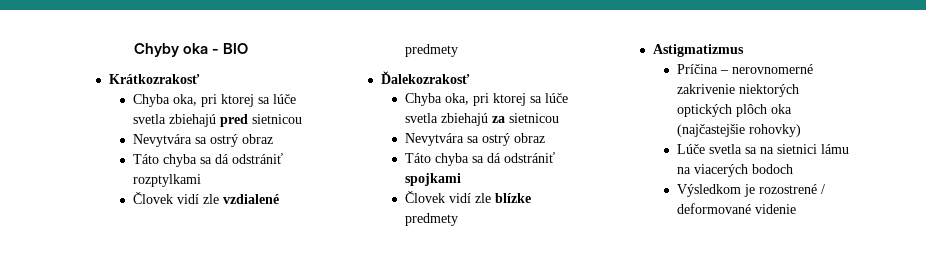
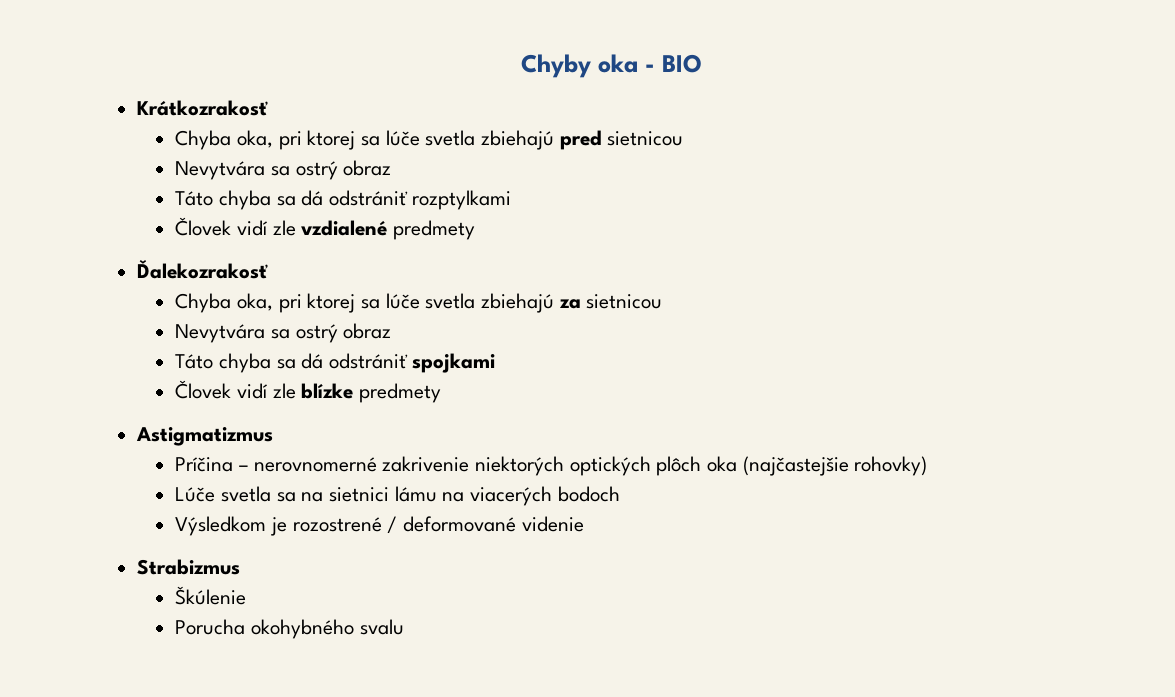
(797, 209) none -> [137,559,241,575] [175,586,247,605] [175,619,404,639] // Strabizmus // Škúlenie // Porucha okohybného svalu

